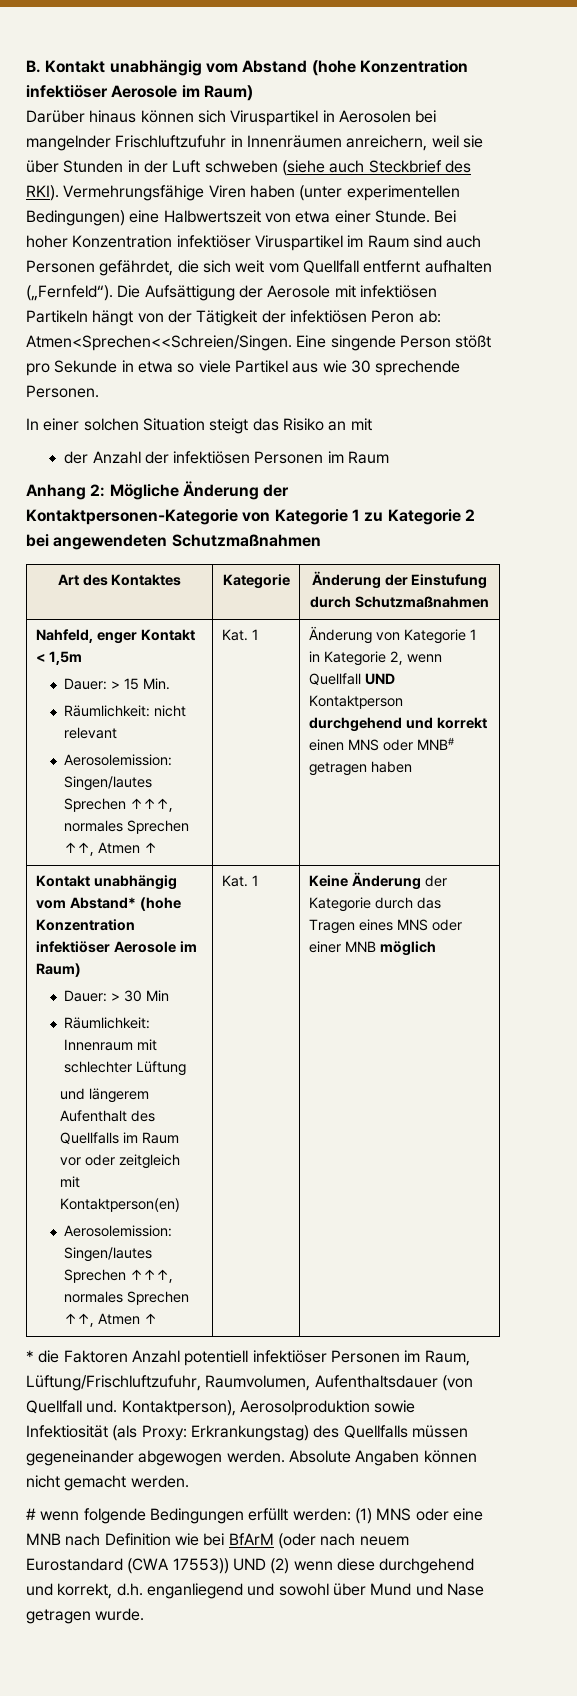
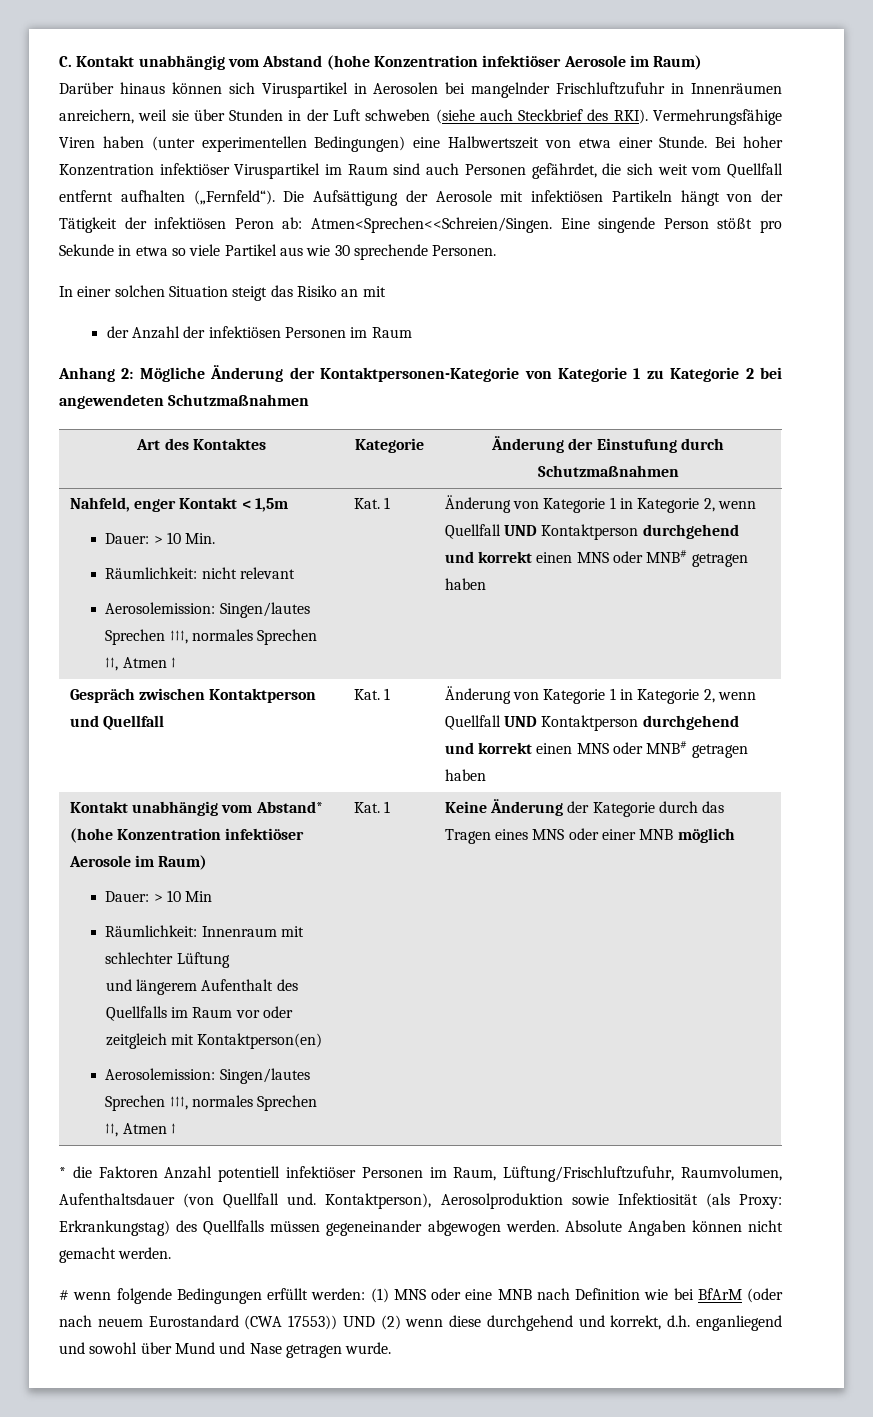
[26,60,41,73] B. -> [59,56,72,67] C.
[123,678,139,690] 15 -> [166,532,181,544] 10
(412, 767) none -> [69,688,317,703] [69,715,164,730] [353,688,390,700] [444,686,756,704] [444,715,739,731] [444,740,748,758] [444,769,486,781] // Gespräch zwischen Kontaktperson und Quellfall | Kat. 1 | Änderung von Kategorie 1 in Kategorie 2, wenn Quellfall UND Kontaktperson durchgehend und korrekt einen MNS oder MNB# getragen haben
[123,990,142,1002] 30 -> [166,890,181,902] 10

